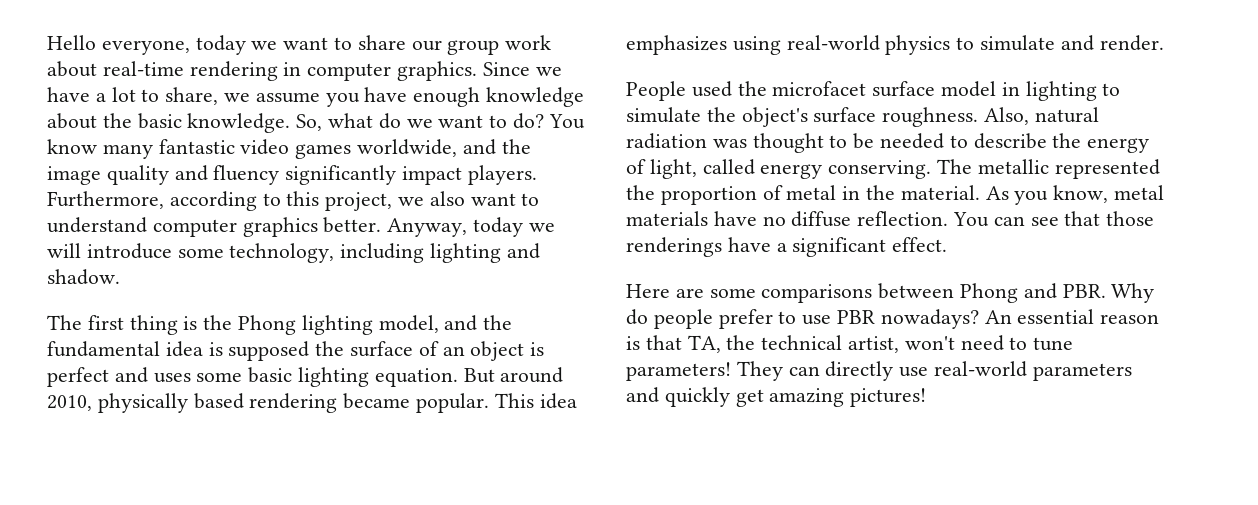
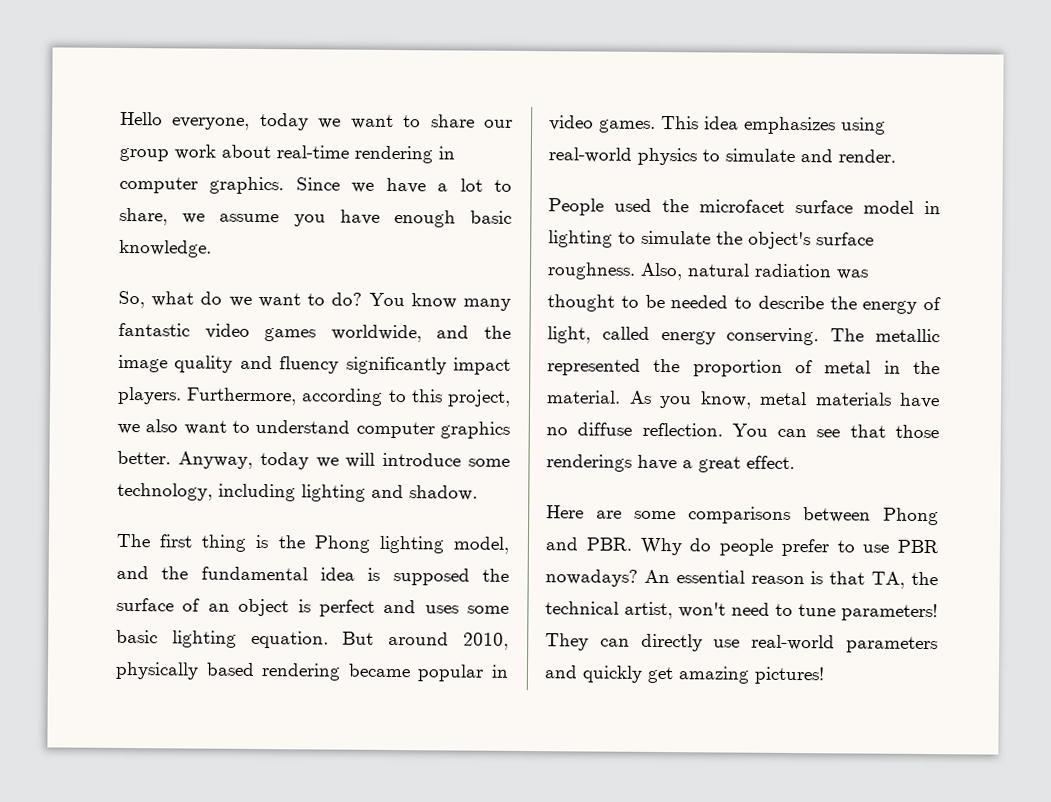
[486,87,585,107] [47,113,132,129] knowledge about the -> (456, 219) none
(291, 123) none -> (212, 248) //
[416,393,490,413] popular. -> [417,664,509,682] [549,115,656,133] popular in video games.
[792,237,887,257] significant -> [698,456,741,473] great

